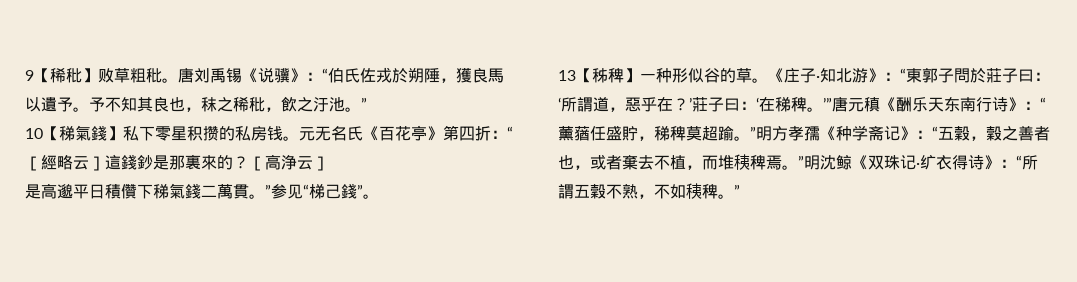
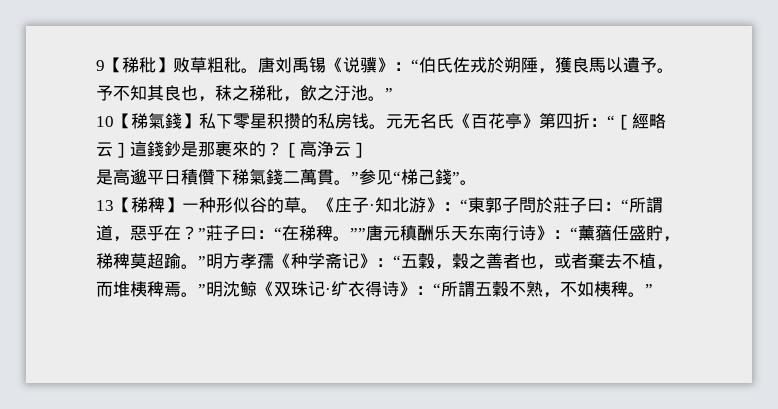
[50,68,66,83] 稀 -> [122,57,139,73] 稊
[233,97,249,112] 稀 -> [249,85,266,101] 稊
[185,154,201,170] 裏 -> [215,141,232,157] 裹
[592,68,608,83] 秭 -> [131,197,148,213] 稊
[558,97,561,110] ‘ -> [621,199,629,211] “
[689,97,759,112] ’莊子曰：‘ -> [198,225,282,241] ”莊子曰：“
[823,97,896,112] ’”唐元稹《 -> [350,225,417,241] ””唐元稹
[986,126,1002,141] 穀 -> [452,253,469,269] 榖
[734,154,750,170] 䄺 -> [130,281,147,297] 桋
[686,183,702,199] 䄺 -> [594,281,611,297] 桋

